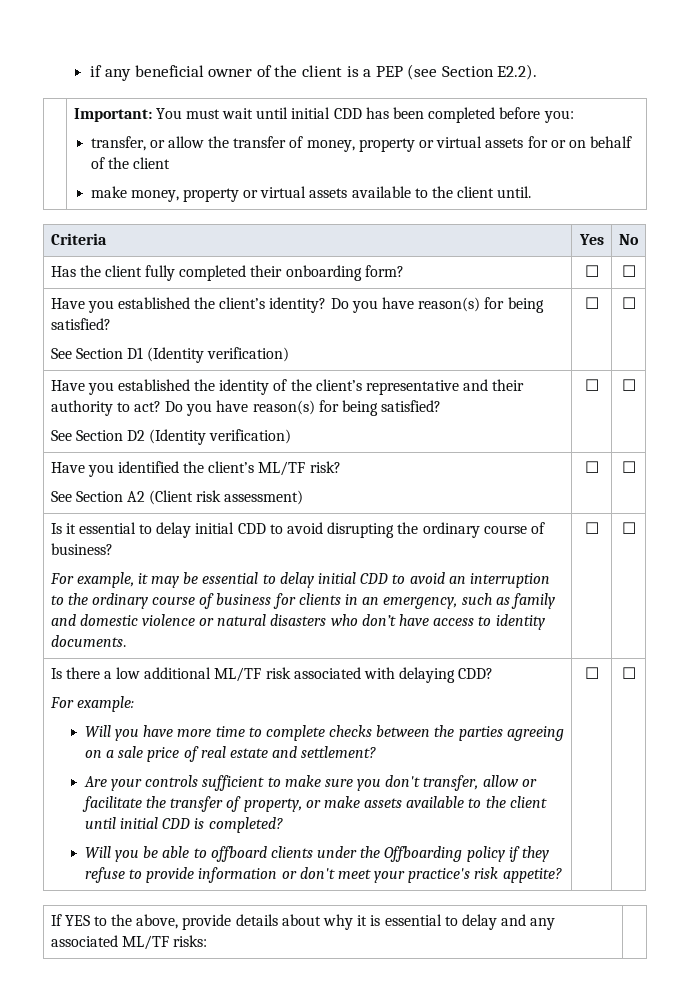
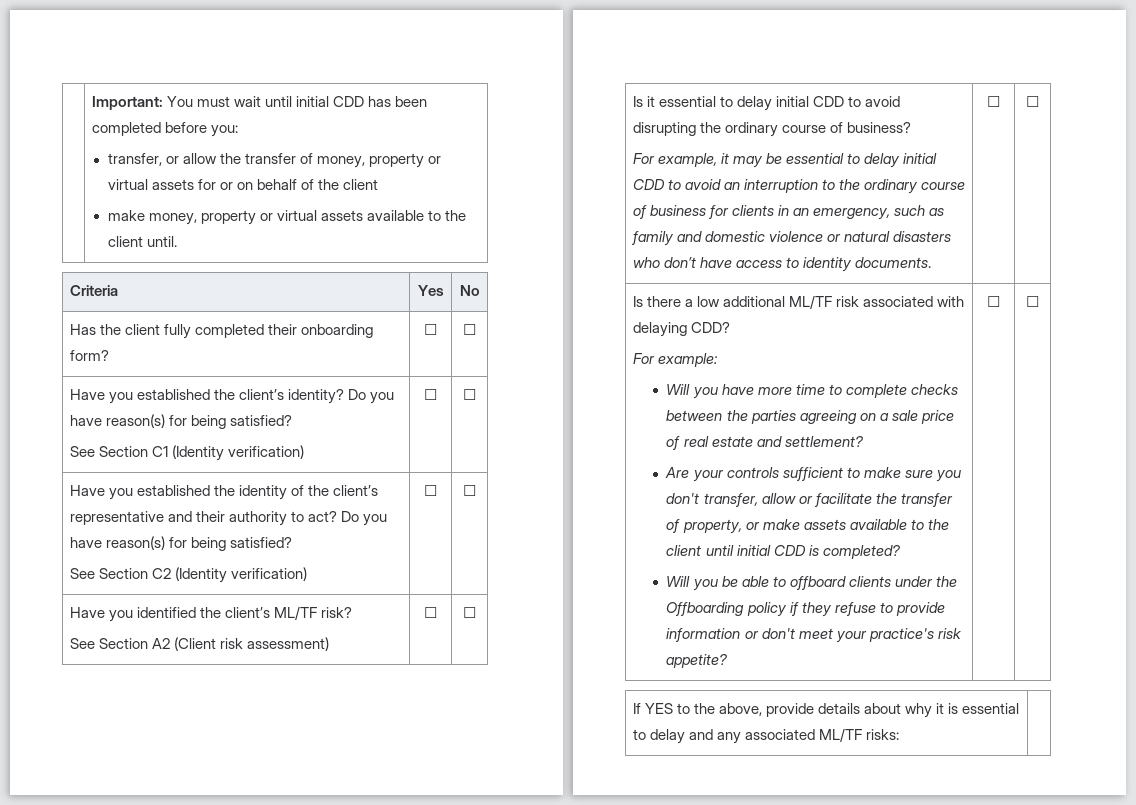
[90,64,538,81] if any beneficial owner of the client is a PEP (see Section E2.2). // -> (91, 103) none
[126,347,143,359] D1 -> [151,446,168,457] C1
[126,430,145,441] D2 -> [151,568,171,579] C2

